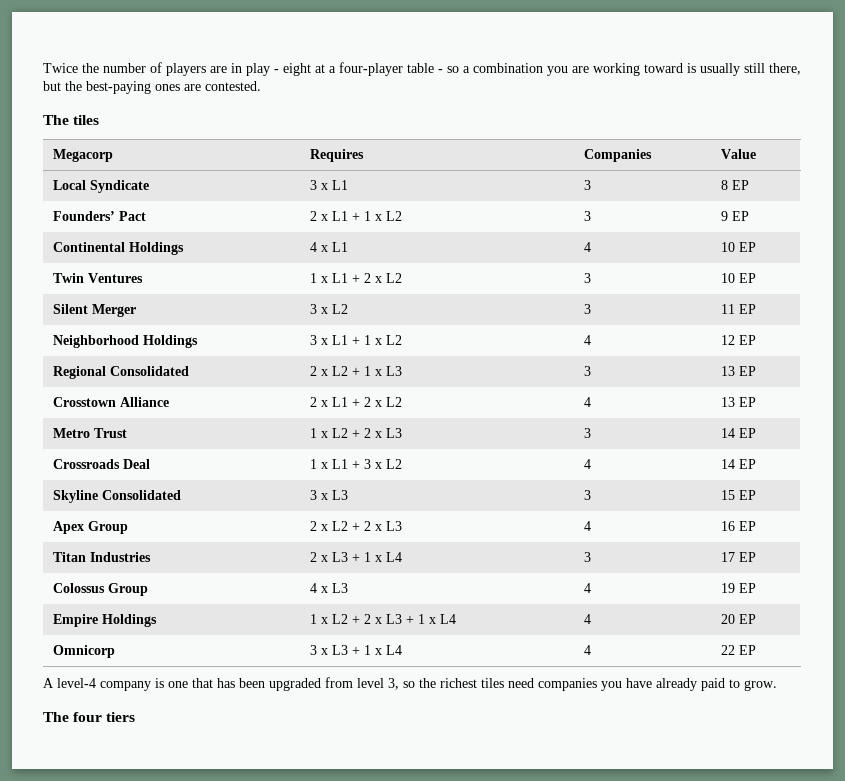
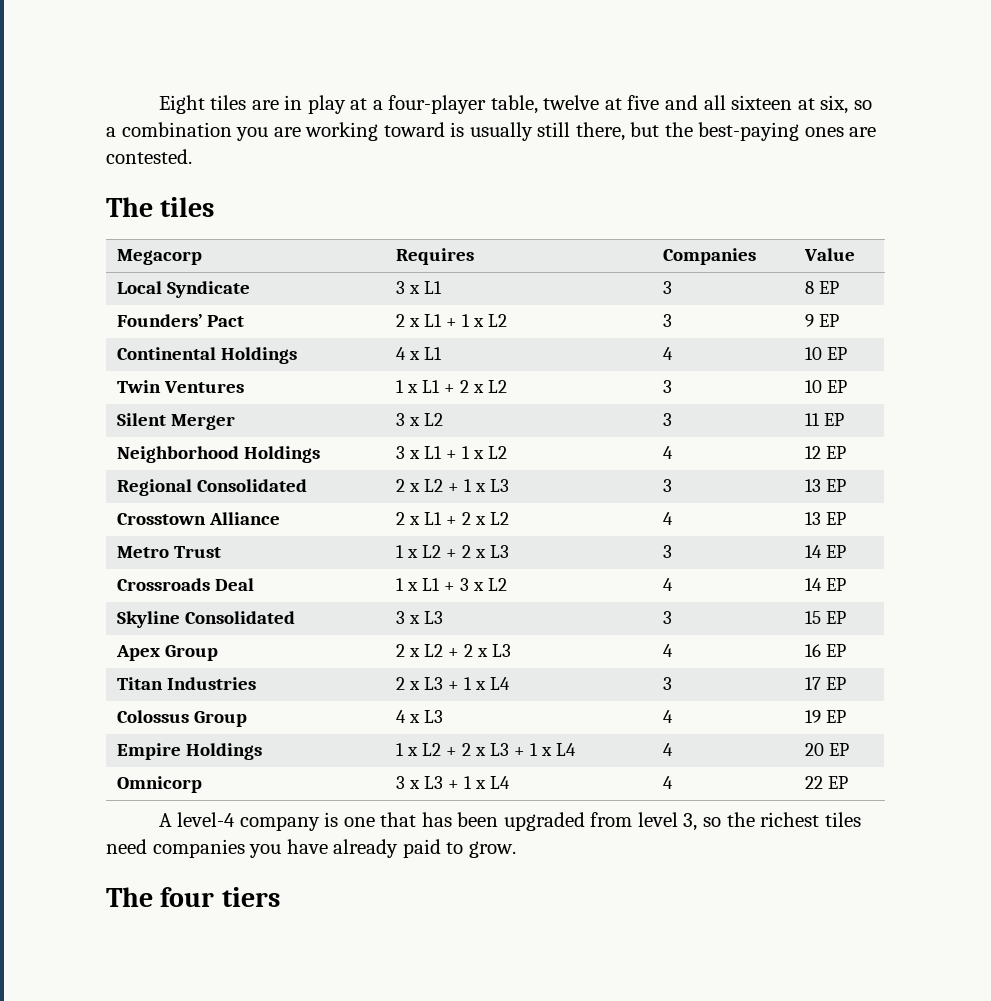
[43,62,206,76] Twice the number of players -> [158,95,247,114] Eight tiles
[274,63,311,76] - eight -> (346, 104) none
[407,63,443,73] table - -> [490,95,849,114] table, twelve at five and all sixteen at six,

